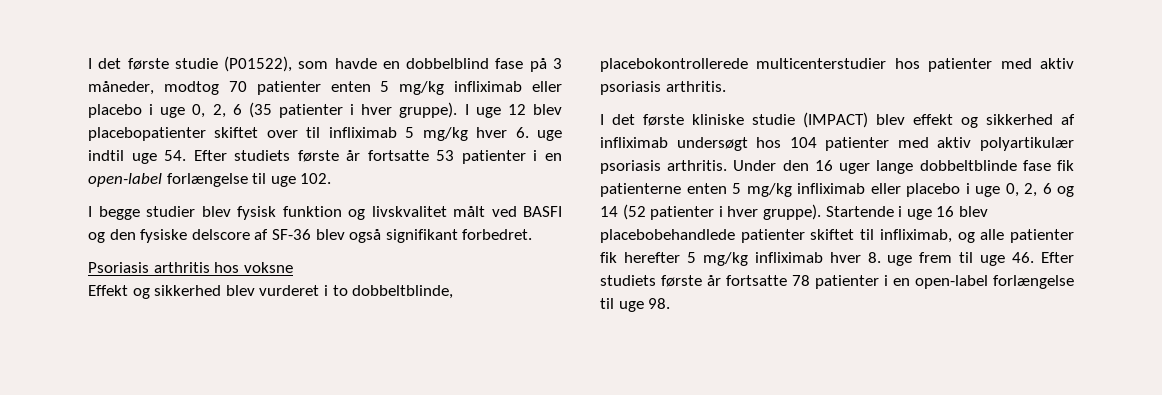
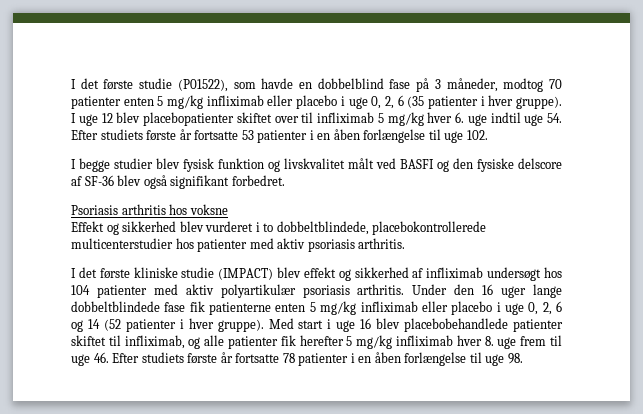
[88,173,162,187] open-label -> [333,129,360,140] åben
[352,285,454,299] dobbeltblinde, -> [276,221,369,235] dobbeltblindede,
[919,160,1017,171] dobbeltblinde -> [71,301,160,312] dobbeltblindede
[825,206,894,217] Startende -> [268,318,324,329] Med start
[915,275,988,289] open-label -> [374,352,401,363] åben

